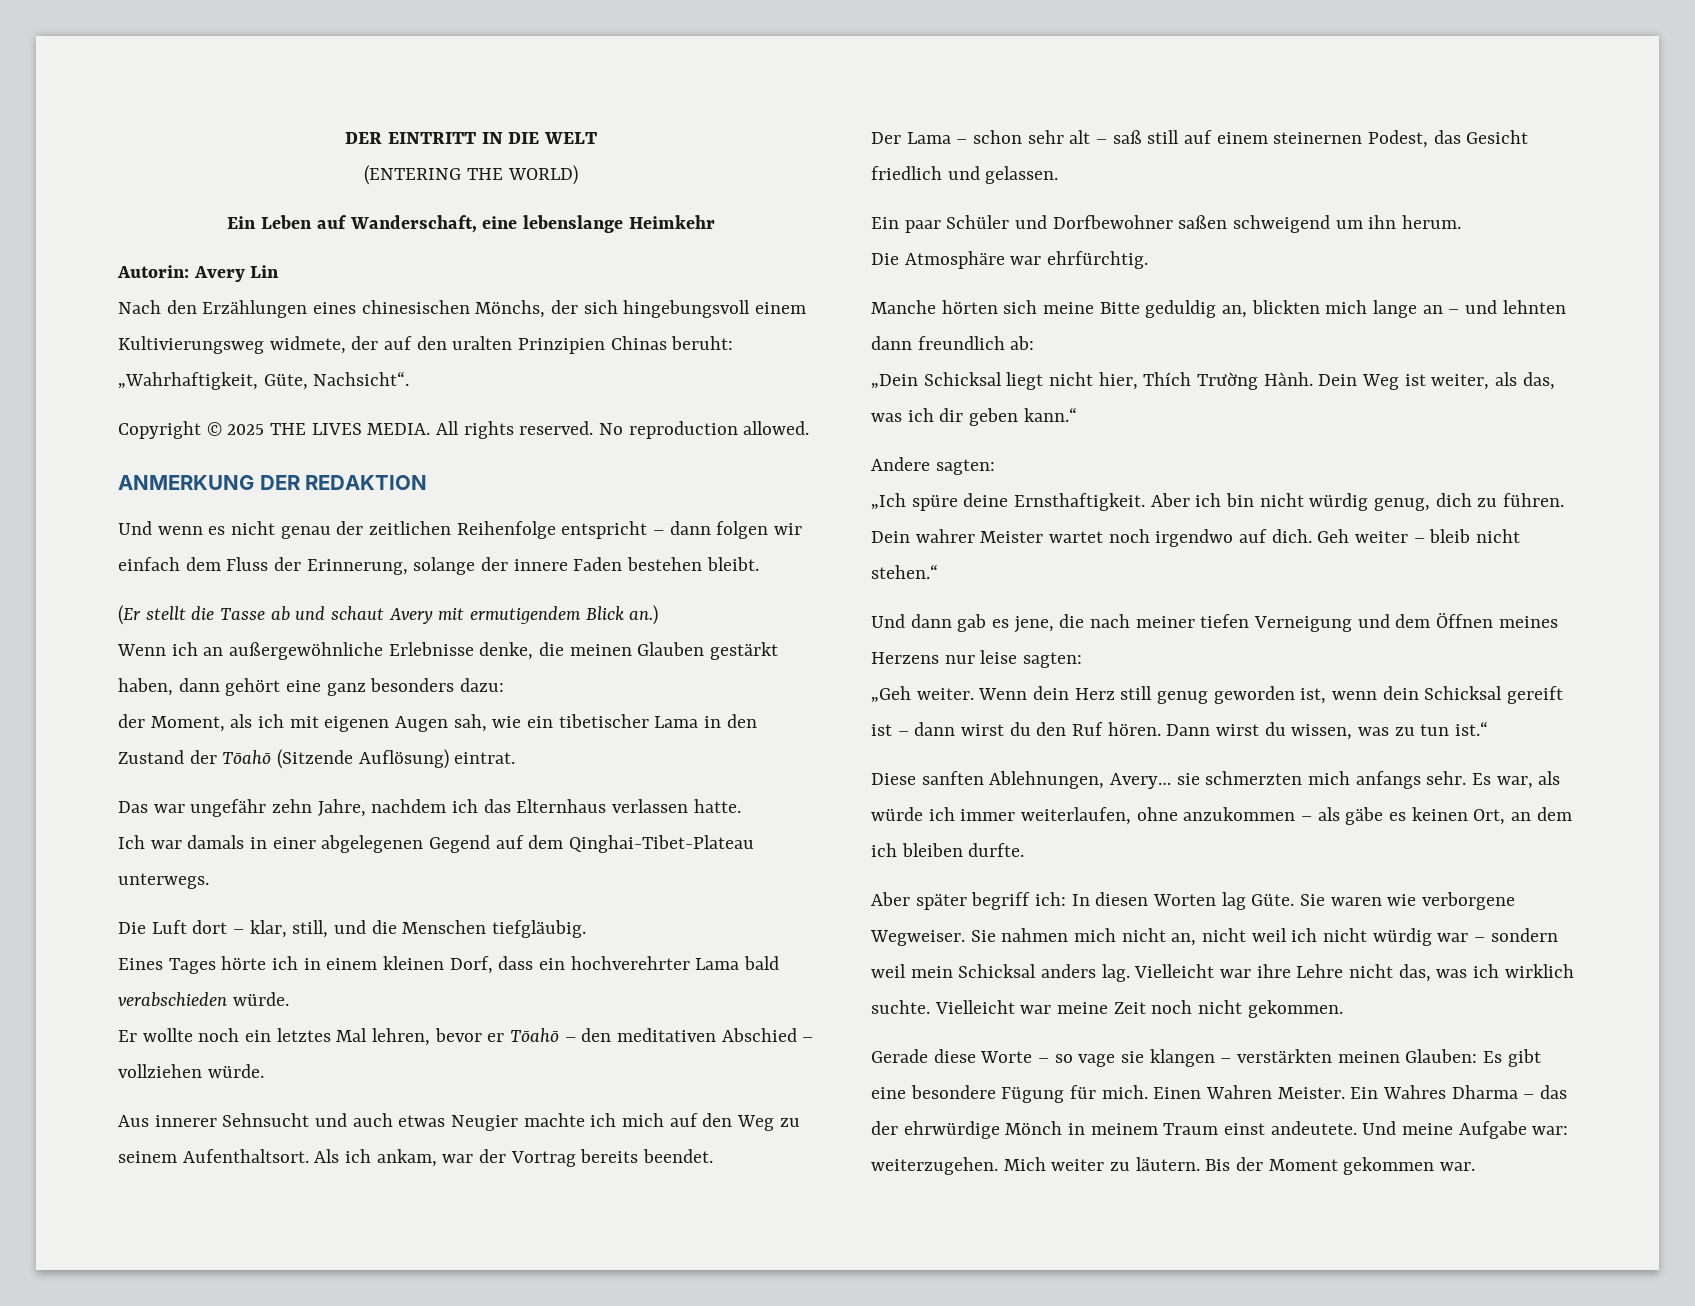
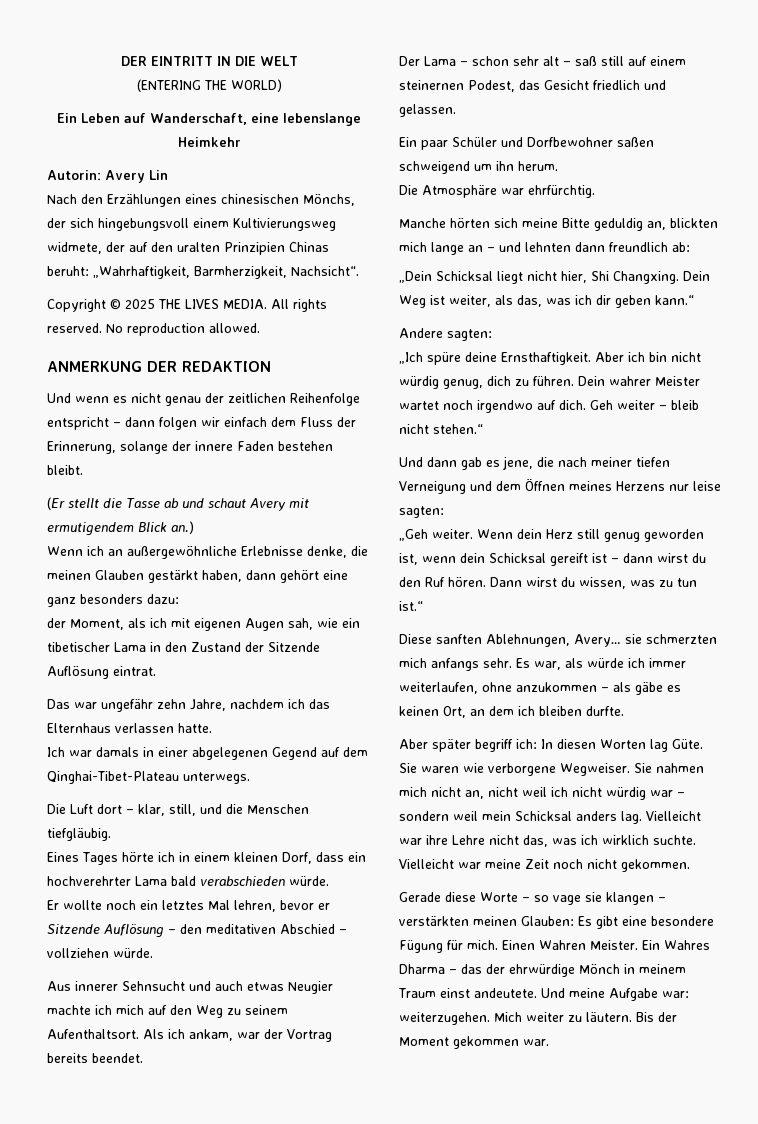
[263,373,308,390] Güte, -> [194,266,287,279] Barmherzigkeit,
[222,749,449,769] Tōahō (Sitzende Auflösung) -> [268,642,320,652] [47,665,109,679] Sitzende Auflösung
[510,1028,560,1042] Tōahō -> [47,923,164,938] Sitzende Auflösung
[1143,372,1313,390] Thích Trường Hành. -> [591,271,679,284] Shi Changxing.

